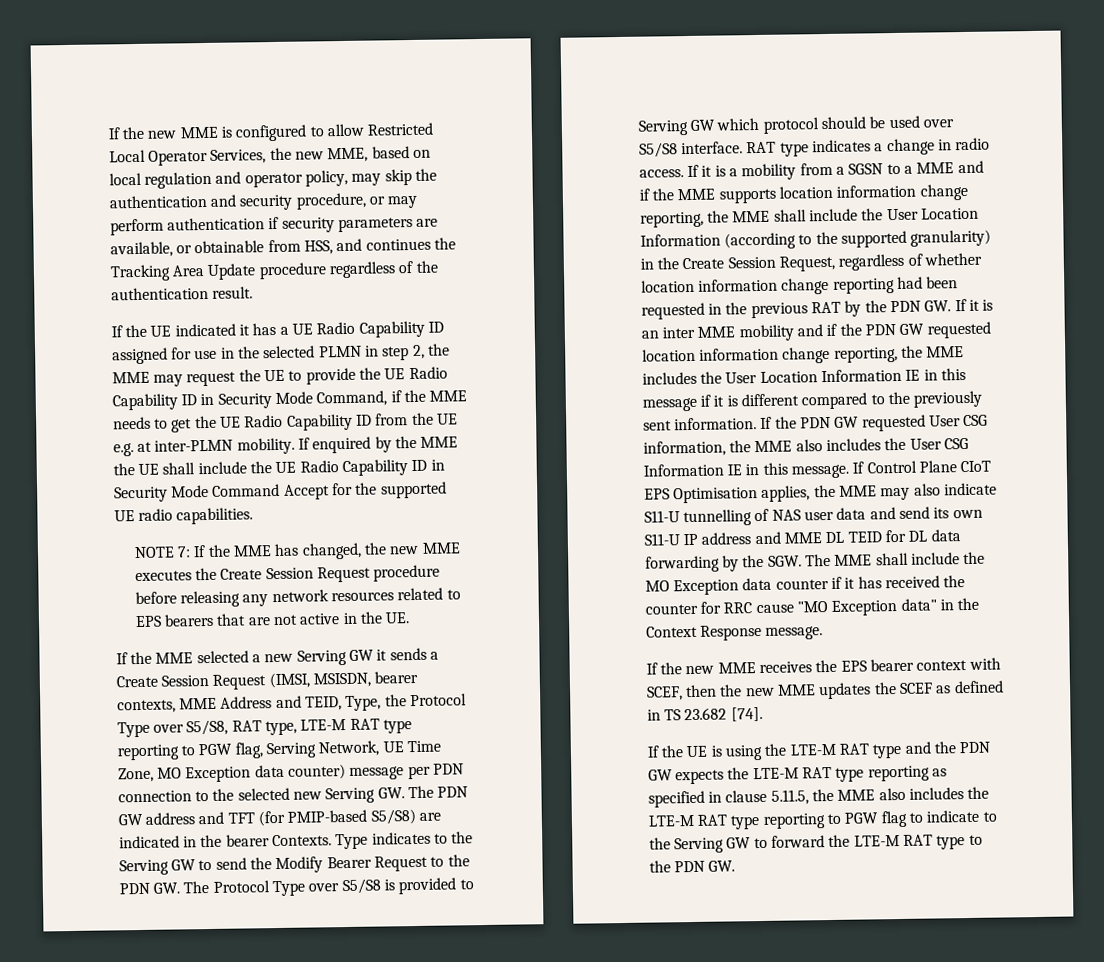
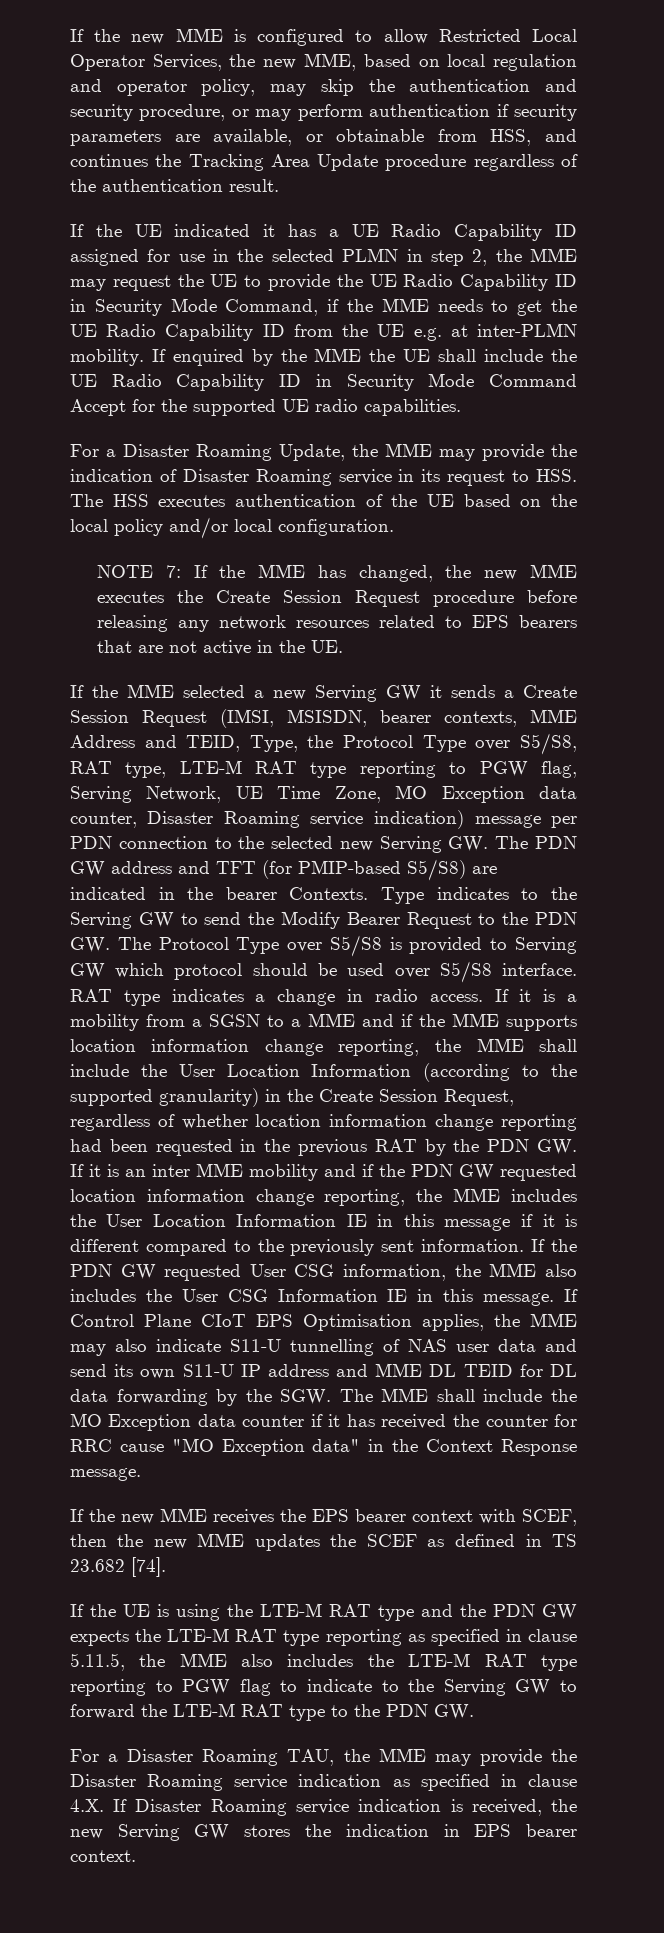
(254, 516) none -> [69,443,577,461] [69,469,577,486] [69,494,577,507] [69,517,394,539] // For a Disaster Roaming Update, the MME may provide the indication of Disaster Roaming service in its request to HSS. The HSS executes authentication of the UE based on the local policy and/or local configuration.
[288,764,347,780] counter) -> [69,810,464,829] counter, Disaster Roaming service indication)
(736, 866) none -> [69,1748,577,1766] [69,1774,577,1791] [69,1799,577,1816] [69,1824,577,1841] [69,1850,136,1862] // For a Disaster Roaming TAU, the MME may provide the Disaster Roaming service indication as specified in clause 4.X. If Disaster Roaming service indication is received, the new Serving GW stores the indication in EPS bearer context.

